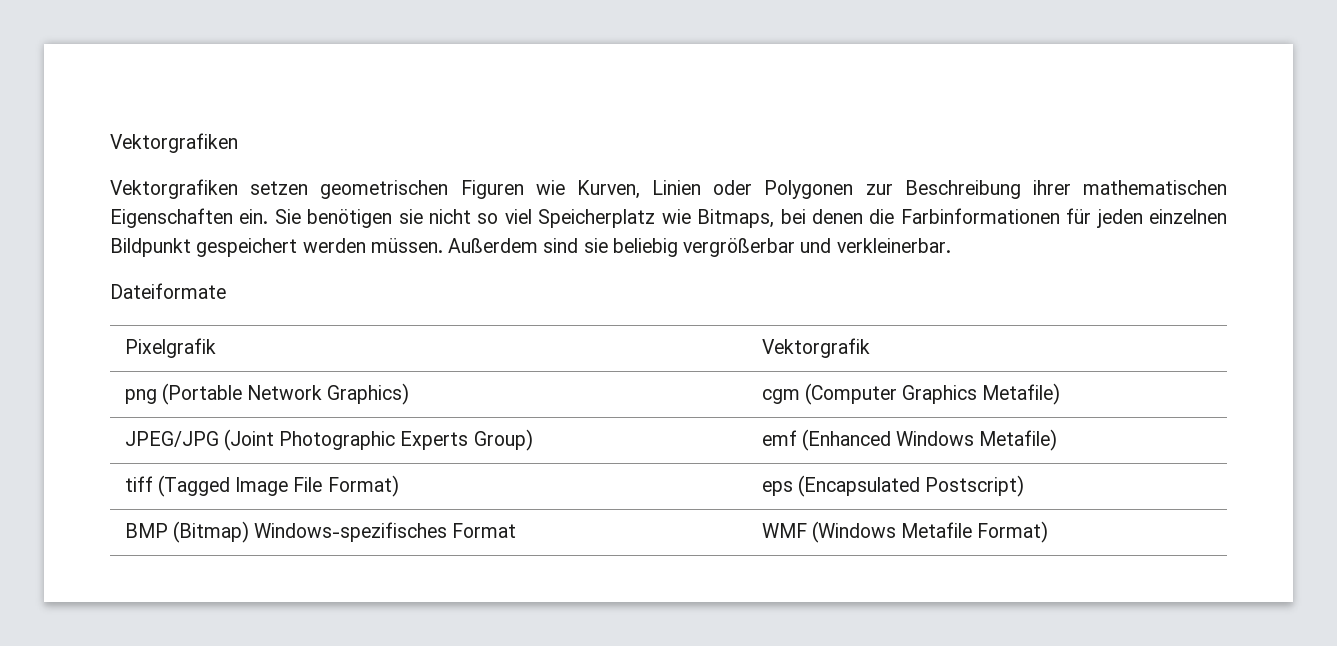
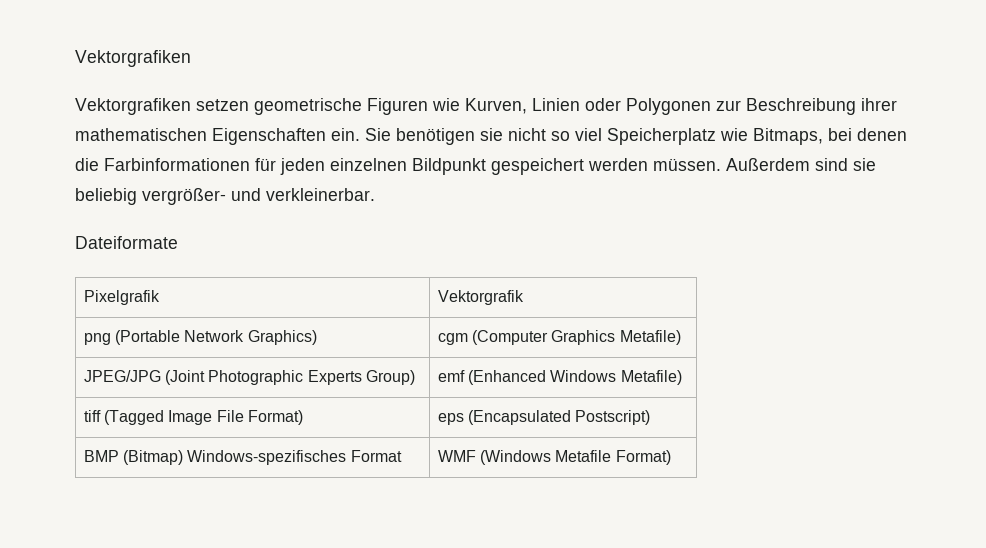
[320,180,449,199] geometrischen -> [254,98,362,115] geometrische
[683,238,796,257] vergrößerbar -> [142,188,226,205] vergrößer-

